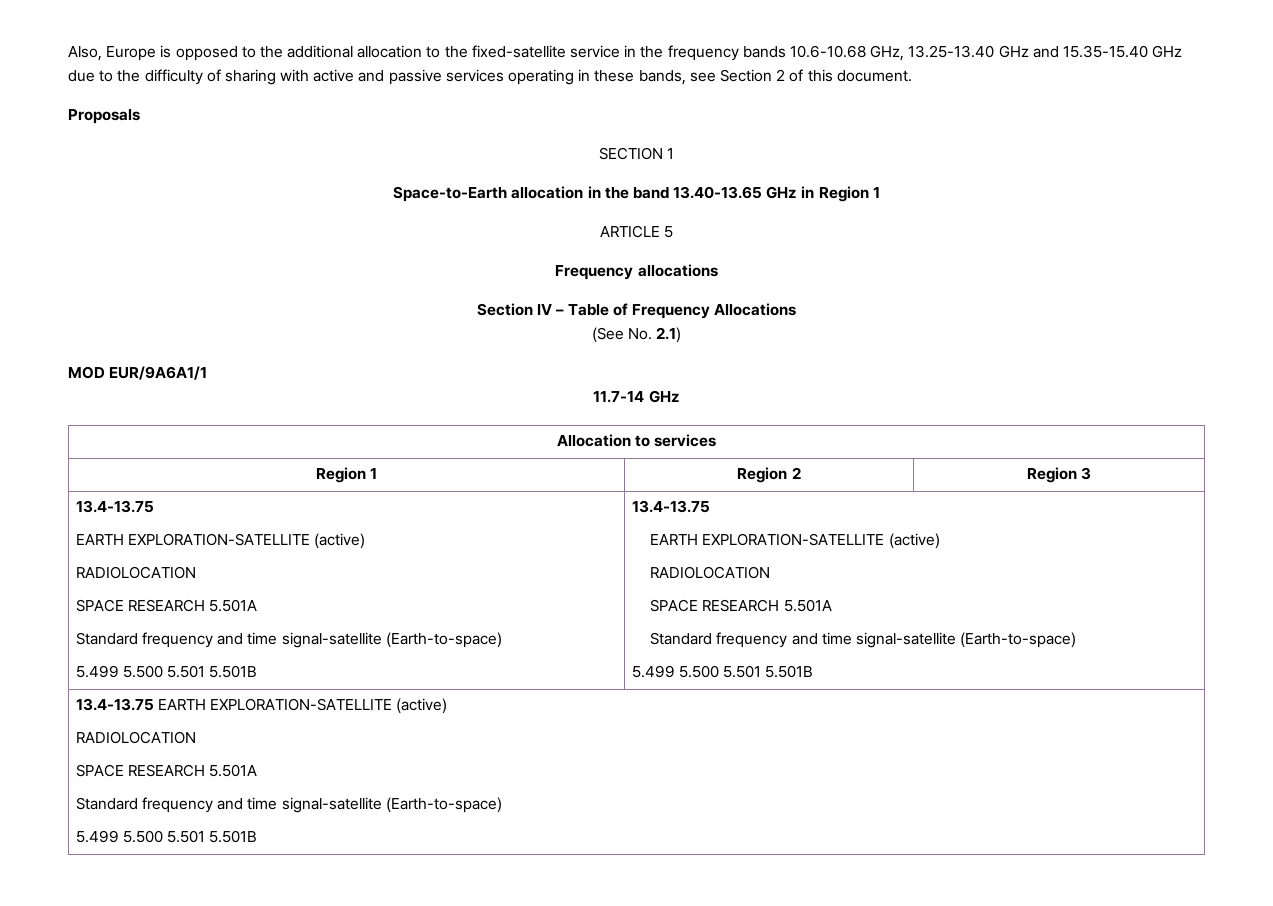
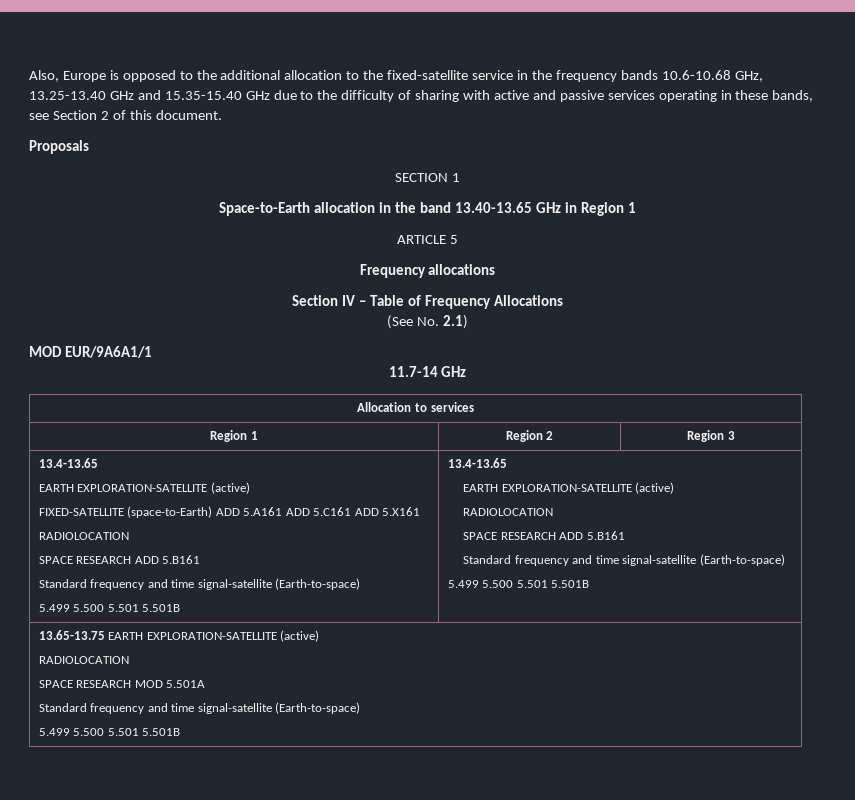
[75,500,154,513] [75,533,366,549] [75,566,196,579] [75,599,258,612] [75,632,502,648] [75,665,258,678] [631,500,710,513] [650,533,940,549] [650,566,771,579] [650,599,832,612] [650,632,1077,648] [631,665,814,678] [75,698,448,714] [75,731,196,744] [75,764,258,777] [75,797,502,813] 13.4-13.75 // EARTH EXPLORATION-SATELLITE (active) // RADIOLOCATION // SPACE RESEARCH 5.501A // Standard frequency and time signal-satellite (Earth-to-space) // 5.499 5.500 5.501 5.501B | 13.4-13.75 // EARTH EXPLORATION-SATELLITE (active) // RADIOLOCATION // SPACE RESEARCH 5.501A // Standard frequency and time signal-satellite (Earth-to-space) // 5.499 5.500 5.501 5.501B // 13.4-13.75 EARTH EXPLORATION-SATELLITE (active) // RADIOLOCATION // SPACE RESEARCH 5.501A // Standard frequency and time signal-satellite (Earth-to-space) -> [38,458,98,468] [38,482,250,494] [38,506,421,518] [38,532,129,540] [38,555,201,564] [38,578,361,590] [38,604,181,612] [447,458,507,468] [463,482,675,494] [463,508,554,516] [463,531,625,540] [463,554,785,566] [447,580,590,588] [38,630,320,642] [38,656,129,664] [38,680,206,688] [38,702,361,714] 13.4-13.65 // EARTH EXPLORATION-SATELLITE (active) // FIXED-SATELLITE (space-to-Earth) ADD 5.A161 ADD 5.С161 ADD 5.X161 // RADIOLOCATION // SPACE RESEARCH ADD 5.B161 // Standard frequency and time signal-satellite (Earth-to-space) // 5.499 5.500 5.501 5.501B | 13.4-13.65 // EARTH EXPLORATION-SATELLITE (active) // RADIOLOCATION // SPACE RESEARCH ADD 5.B161 // Standard frequency and time signal-satellite (Earth-to-space) // 5.499 5.500 5.501 5.501B // 13.65-13.75 EARTH EXPLORATION-SATELLITE (active) // RADIOLOCATION // SPACE RESEARCH MOD 5.501A // Standard frequency and time signal-satellite (Earth-to-space)

